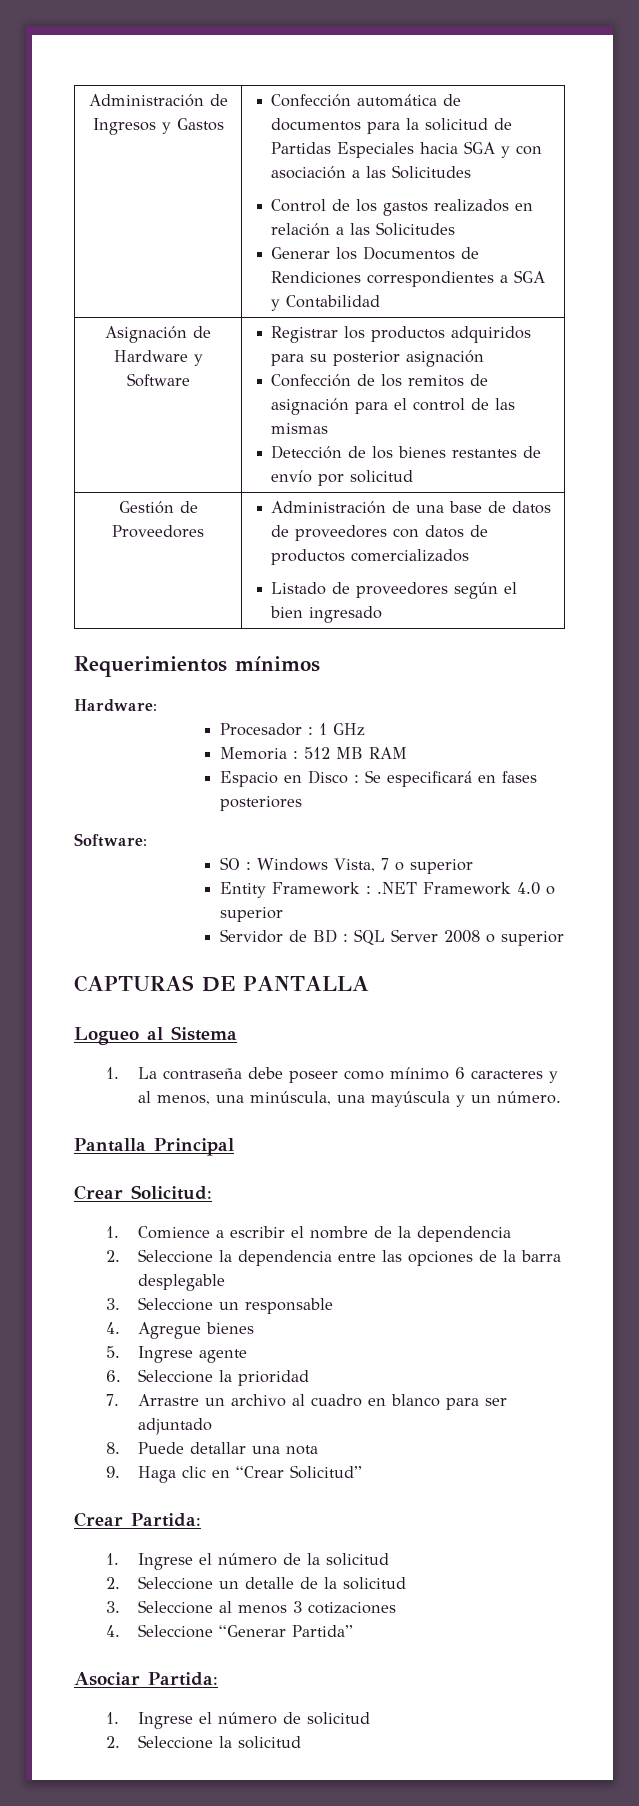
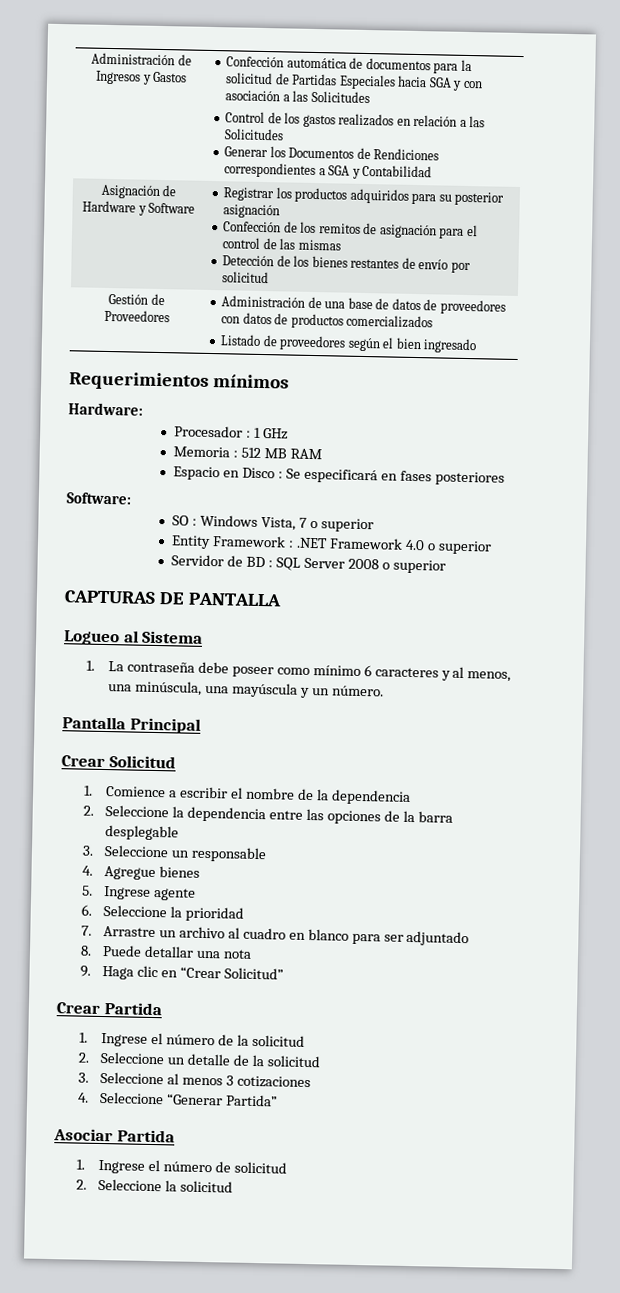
[131,1185,212,1200] Solicitud: -> [108,755,176,769] Solicitud
[131,1513,201,1527] Partida: -> [103,1002,162,1016] Partida
[148,1672,218,1686] Partida: -> [116,1129,175,1143] Partida

